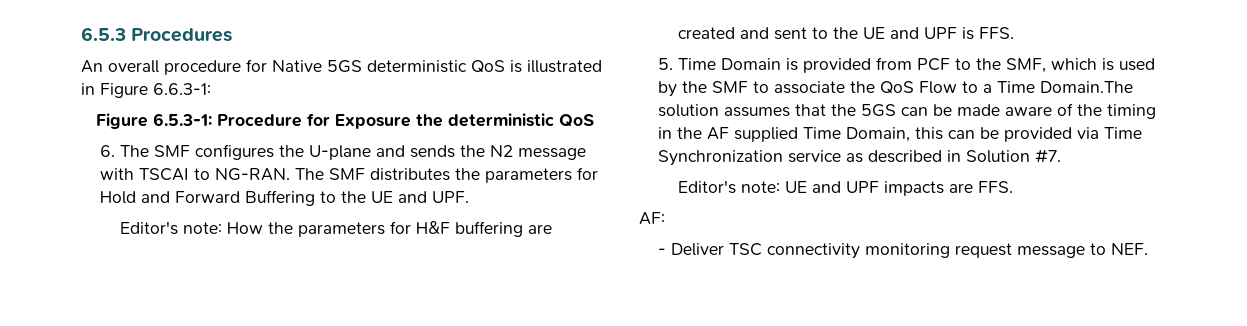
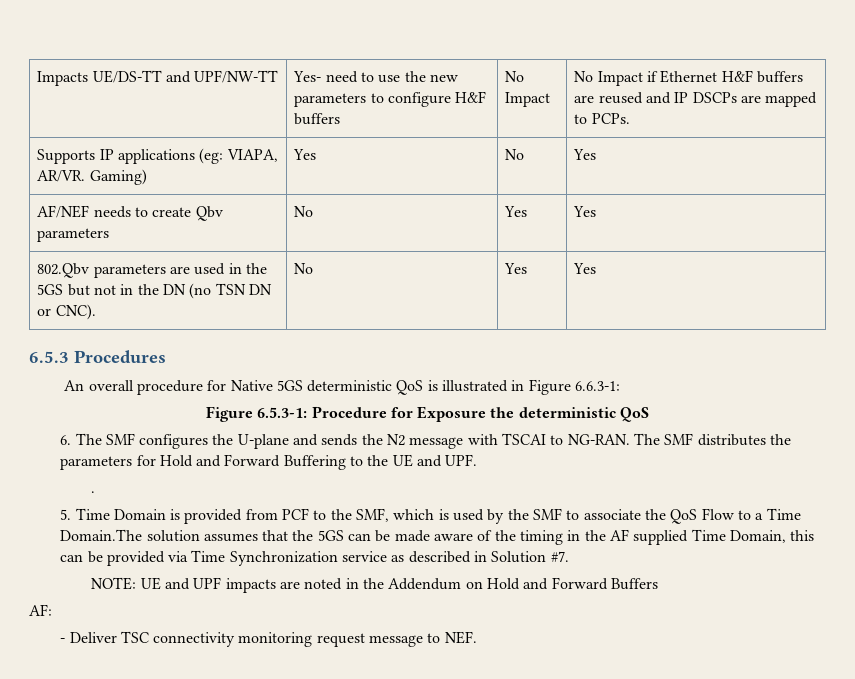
(81, 34) none -> [37,70,279,86] [293,71,458,83] [294,91,487,107] [294,113,341,125] [505,71,525,82] [505,92,551,107] [574,70,803,86] [574,92,818,107] [574,113,630,124] [37,148,278,164] [37,169,147,185] [293,149,317,160] [505,149,525,160] [573,149,597,160] [37,205,223,221] [37,228,110,242] [294,206,314,217] [504,206,528,217] [573,206,597,217] [37,263,267,278] [37,283,272,299] [37,304,96,320] [294,263,314,274] [504,263,528,274] [573,263,597,274] Impacts UE/DS-TT and UPF/NW-TT | Yes- need to use the new parameters to configure H&F buffers | No Impact | No Impact if Ethernet H&F buffers are reused and IP DSCPs are mapped to PCPs. // Supports IP applications (eg: VIAPA, AR/VR. Gaming) | Yes | No | Yes // AF/NEF needs to create Qbv parameters | No | Yes | Yes // 802.Qbv parameters are used in the 5GS but not in the DN (no TSN DN or CNC). | No | Yes | Yes //
[119,221,552,237] [677,27,1014,40] Editor's note: How the parameters for H&F buffering are created and sent to the UE and UPF is FFS. -> [91,491,96,493] .
[677,180,780,194] Editor's note: -> [91,577,137,590] NOTE:
[977,181,1013,193] FFS. -> [304,577,658,590] noted in the Addendum on Hold and Forward Buffers

